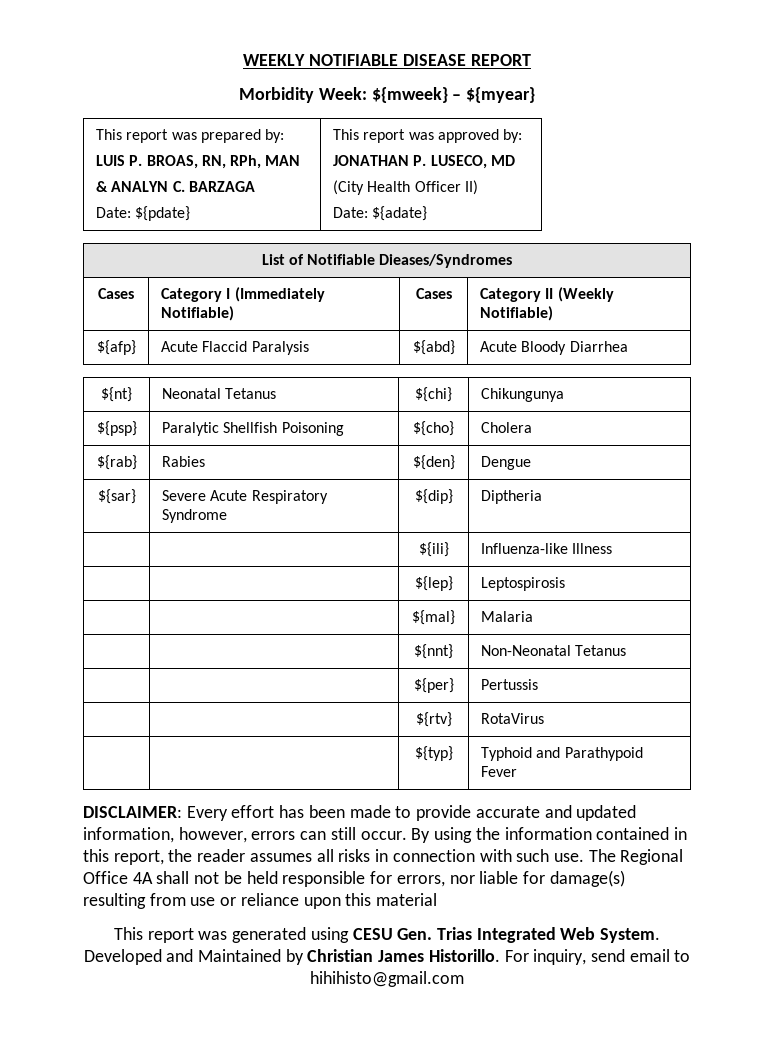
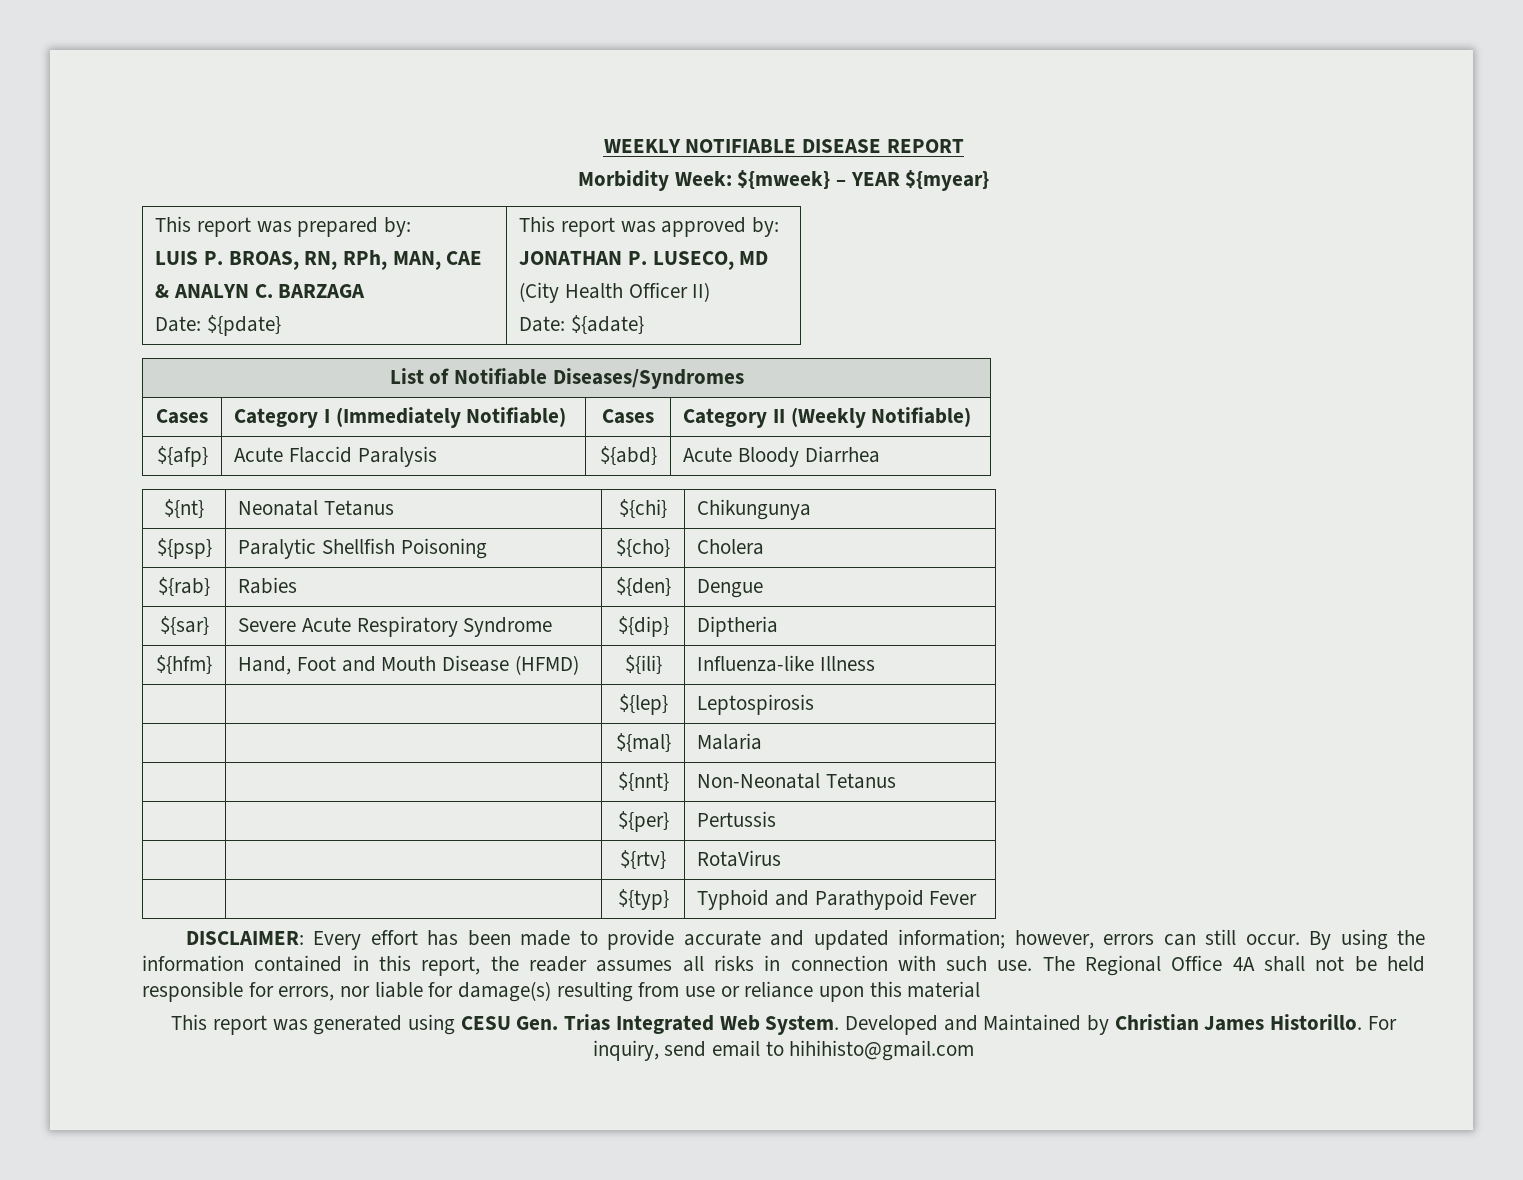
(462, 97) none -> [850,172,900,186] YEAR
[265,155,301,166] MAN -> [392,251,483,270] MAN, CAE
[379,254,513,268] Dieases/Syndromes -> [552,368,744,389] Diseases/Syndromes
(542, 497) | -> [156,655,212,674] [238,655,579,675] ${hfm} | Hand, Foot and Mouth Disease (HFMD)
[83,827,174,843] information, -> [898,929,1006,949] information;

